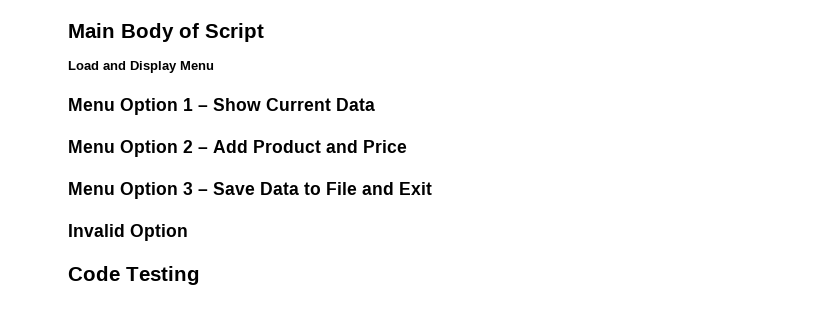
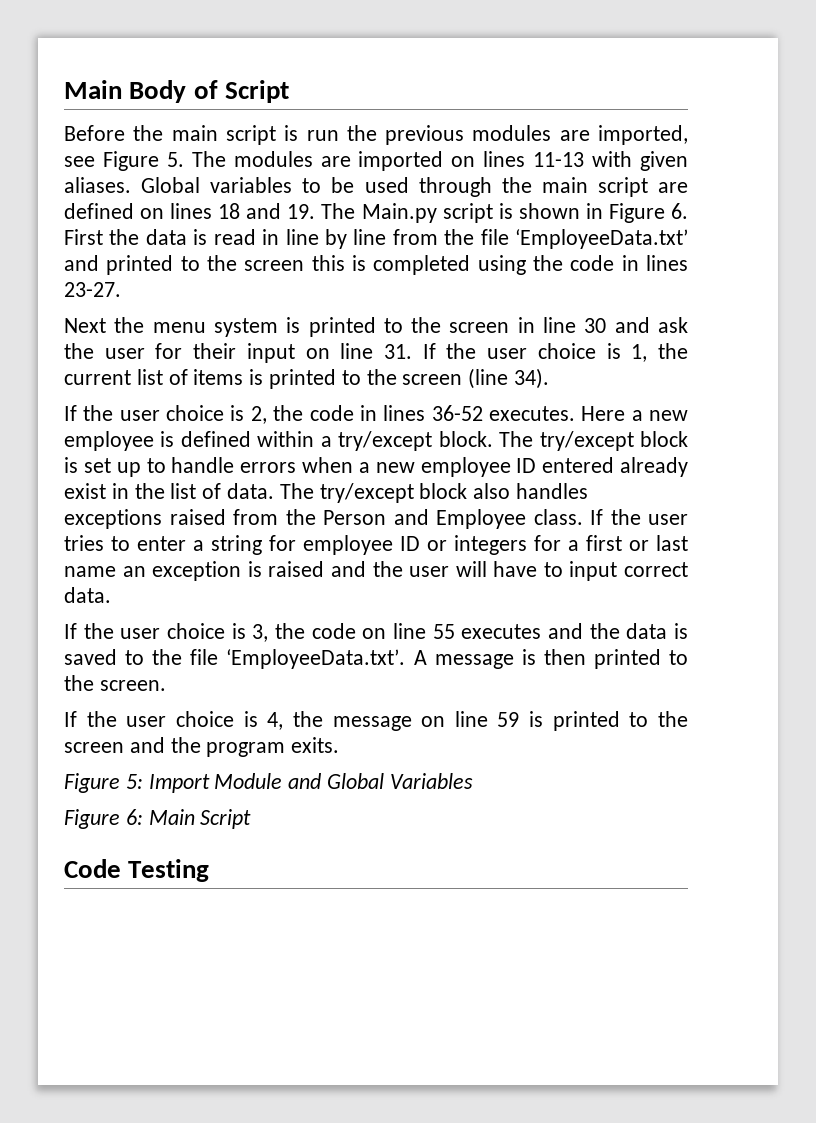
[68,61,214,73] [68,98,375,115] [68,140,407,157] [68,182,432,199] [68,224,188,241] Load and Display Menu // Menu Option 1 – Show Current Data // Menu Option 2 – Add Product and Price // Menu Option 3 – Save Data to File and Exit // Invalid Option -> [64,125,688,145] [64,151,688,171] [64,177,689,197] [64,203,689,223] [64,229,688,249] [64,255,688,275] [64,282,121,297] [64,317,688,337] [64,343,688,363] [64,368,550,389] [64,405,688,424] [64,431,689,451] [64,457,688,477] [64,483,589,503] [64,509,688,529] [64,535,688,555] [64,561,688,581] [64,587,111,603] [64,623,688,642] [64,649,689,669] [64,675,166,691] [64,711,689,731] [64,737,340,757] [64,773,473,793] [64,809,252,829] Before the main script is run the previous modules are imported, see Figure 5. The modules are imported on lines 11-13 with given aliases. Global variables to be used through the main script are defined on lines 18 and 19. The Main.py script is shown in Figure 6. First the data is read in line by line from the file ‘EmployeeData.txt’ and printed to the screen this is completed using the code in lines 23-27. // Next the menu system is printed to the screen in line 30 and ask the user for their input on line 31. If the user choice is 1, the current list of items is printed to the screen (line 34). // If the user choice is 2, the code in lines 36-52 executes. Here a new employee is defined within a try/except block. The try/except block is set up to handle errors when a new employee ID entered already exist in the list of data. The try/except block also handles exceptions raised from the Person and Employee class. If the user tries to enter a string for employee ID or integers for a first or last name an exception is raised and the user will have to input correct data. // If the user choice is 3, the code on line 55 executes and the data is saved to the file ‘EmployeeData.txt’. A message is then printed to the screen. // If the user choice is 4, the message on line 59 is printed to the screen and the program exits. // Figure 5: Import Module and Global Variables // Figure 6: Main Script

